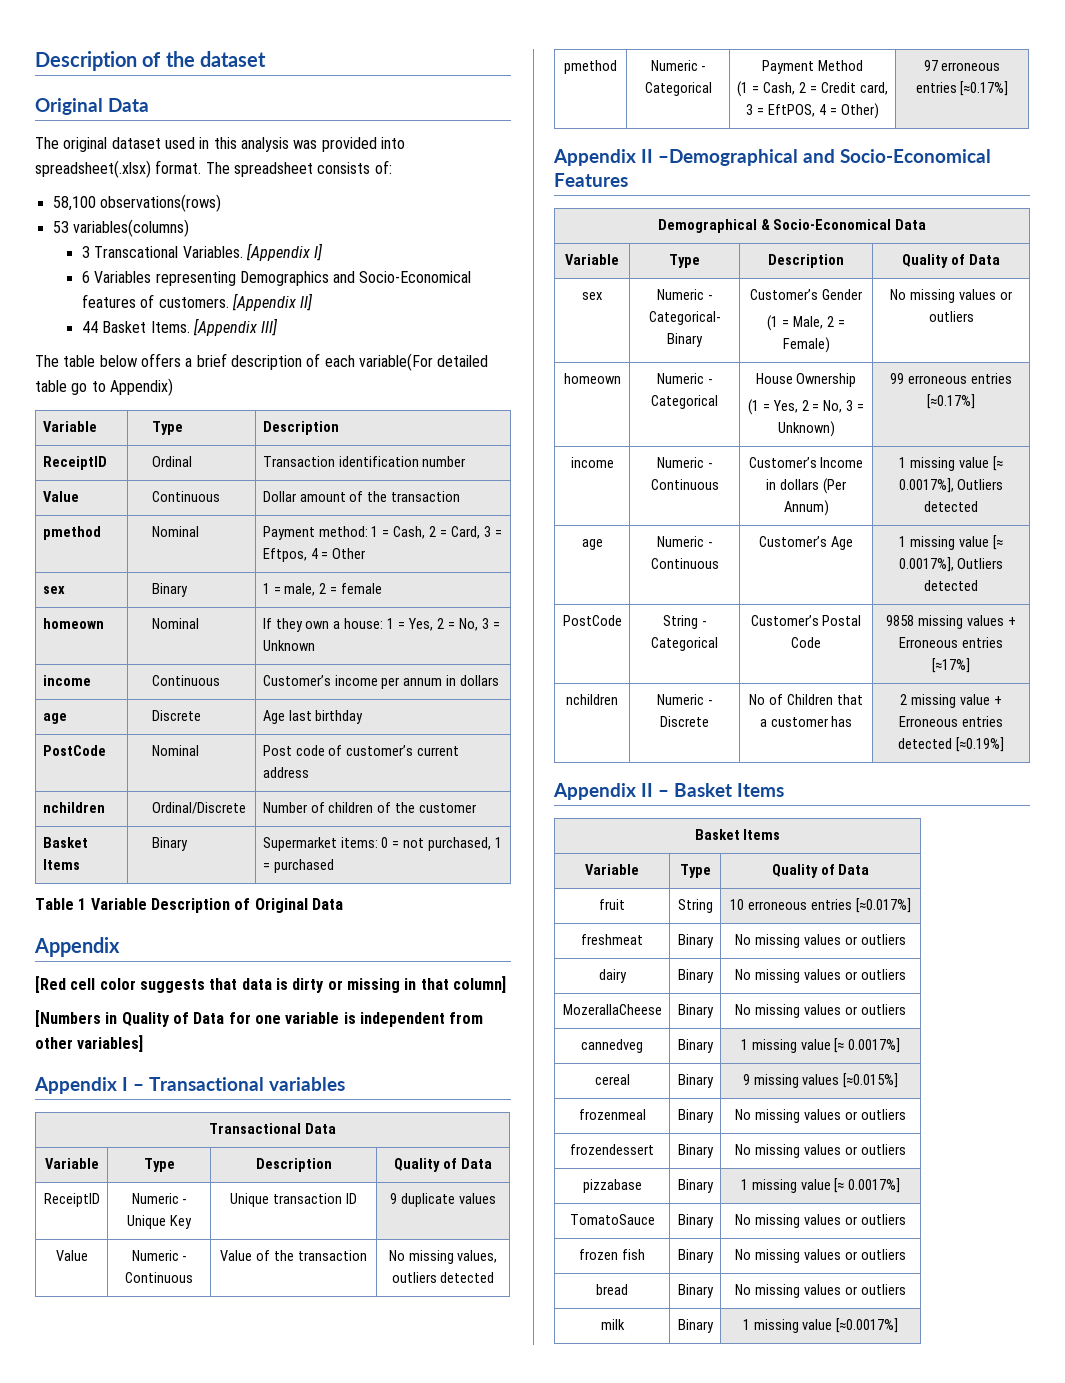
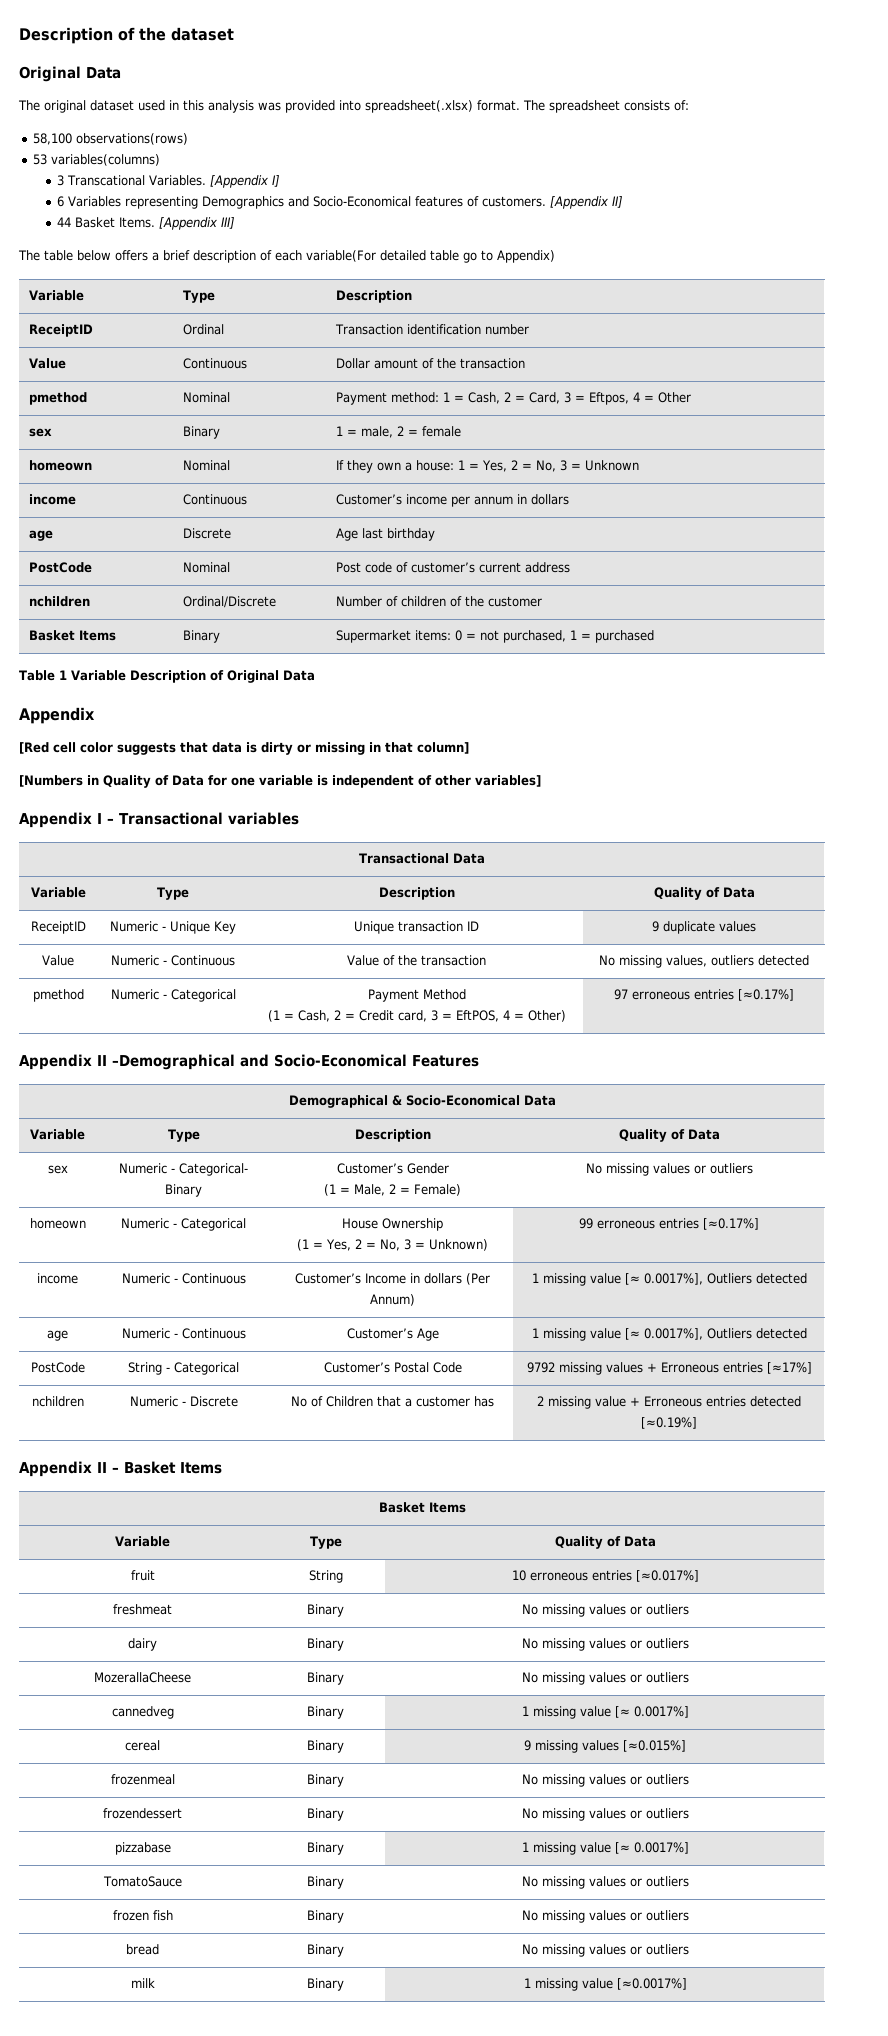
[449,1012,484,1024] from -> [418,775,432,786] of
[886,615,915,626] 9858 -> [526,1362,555,1373] 9792

